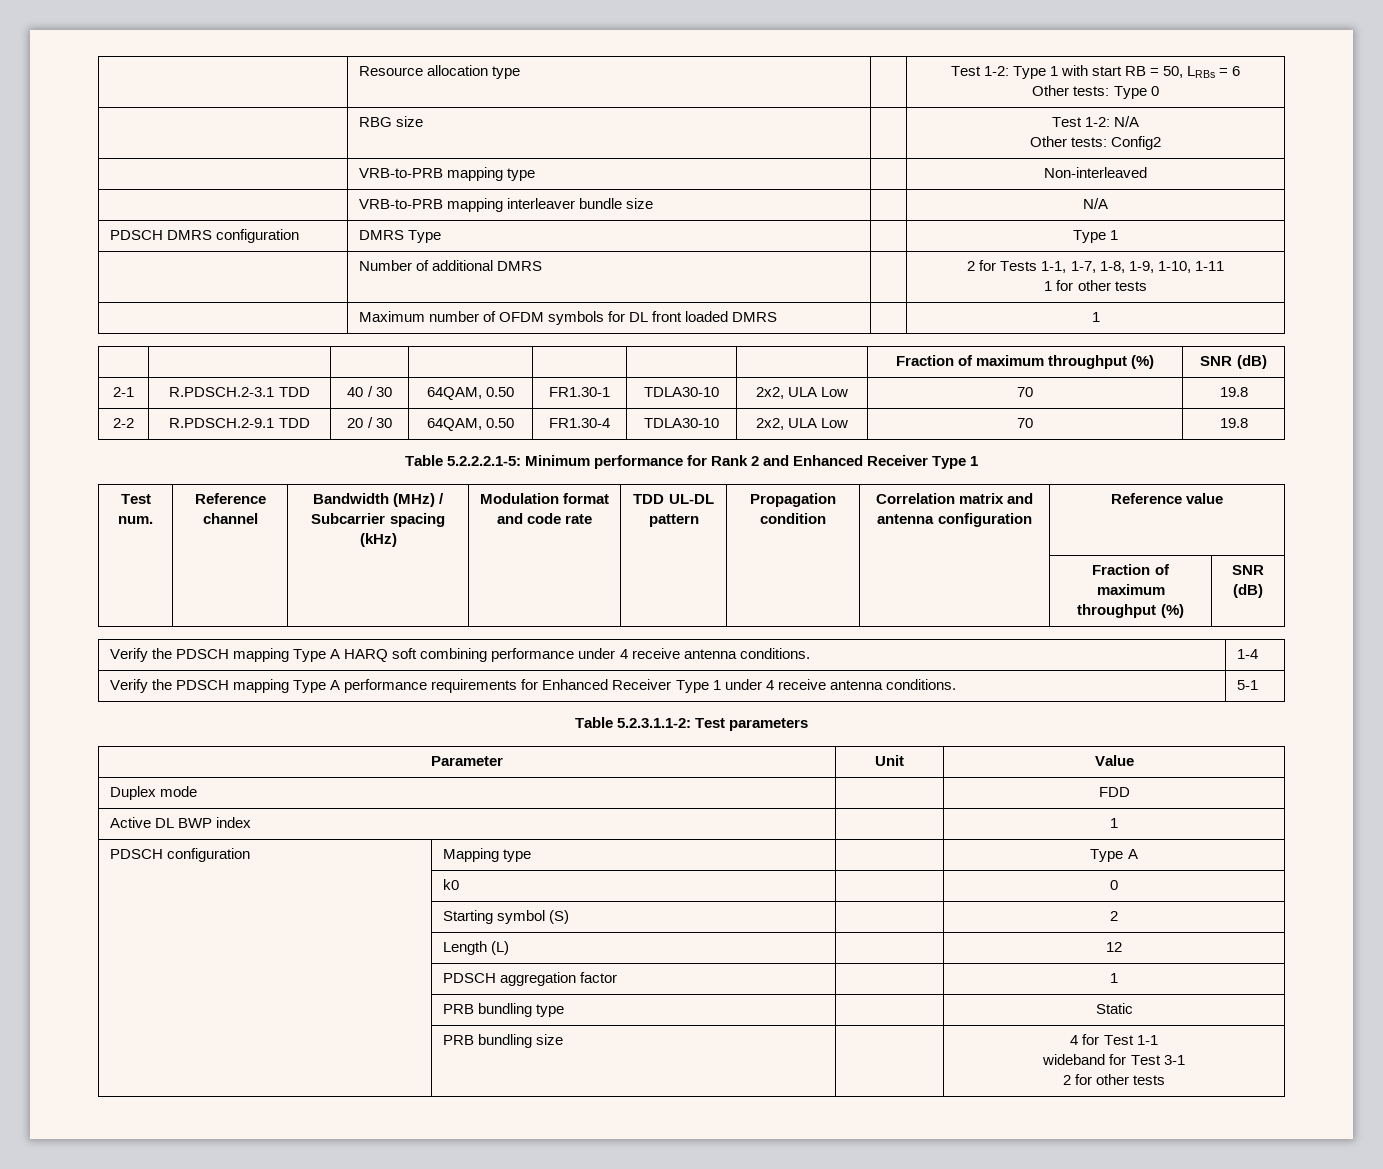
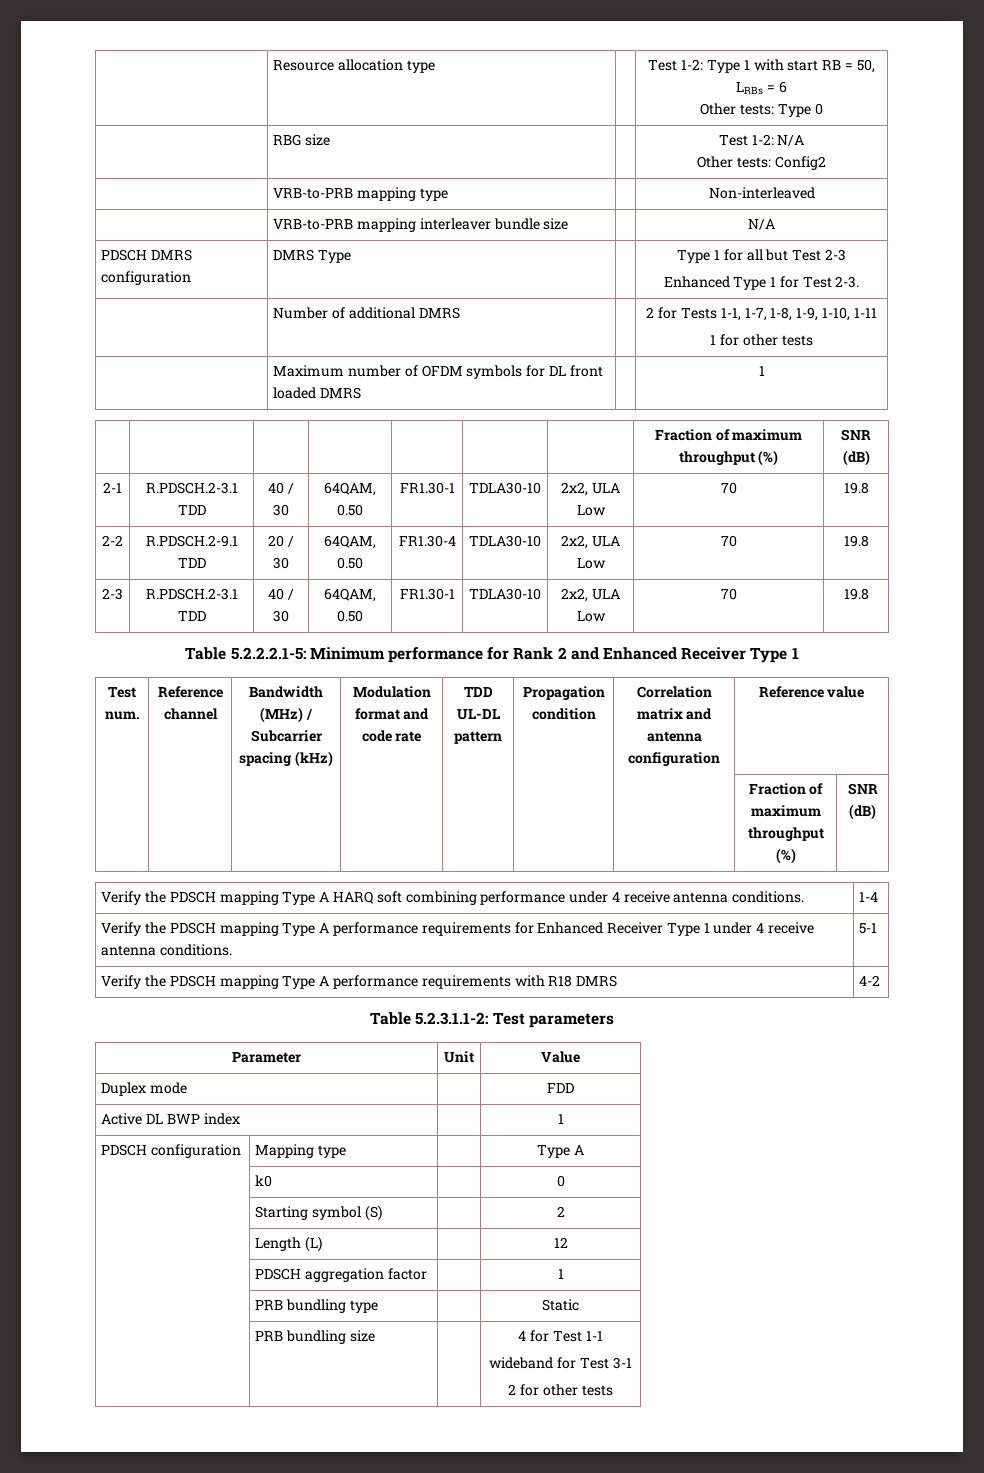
(1119, 235) none -> [723,249,846,261] [663,276,860,290] for all but Test 2-3 // Enhanced Type 1 for Test 2-3.
(1248, 423) none -> [102,588,123,600] [145,588,238,600] [177,611,206,621] [268,588,294,600] [273,610,289,622] [324,588,376,602] [337,610,363,622] [399,588,455,600] [469,588,541,600] [561,588,620,602] [576,611,606,622] [720,588,737,600] [843,588,869,600] // 2-3 | R.PDSCH.2-3.1 TDD | 40 / 30 | 64QAM, 0.50 | FR1.30-1 | TDLA30-10 | 2x2, ULA Low | 70 | 19.8
(1258, 685) none -> [101,975,618,989] [859,975,881,986] // Verify the PDSCH mapping Type A performance requirements with R18 DMRS | 4-2

